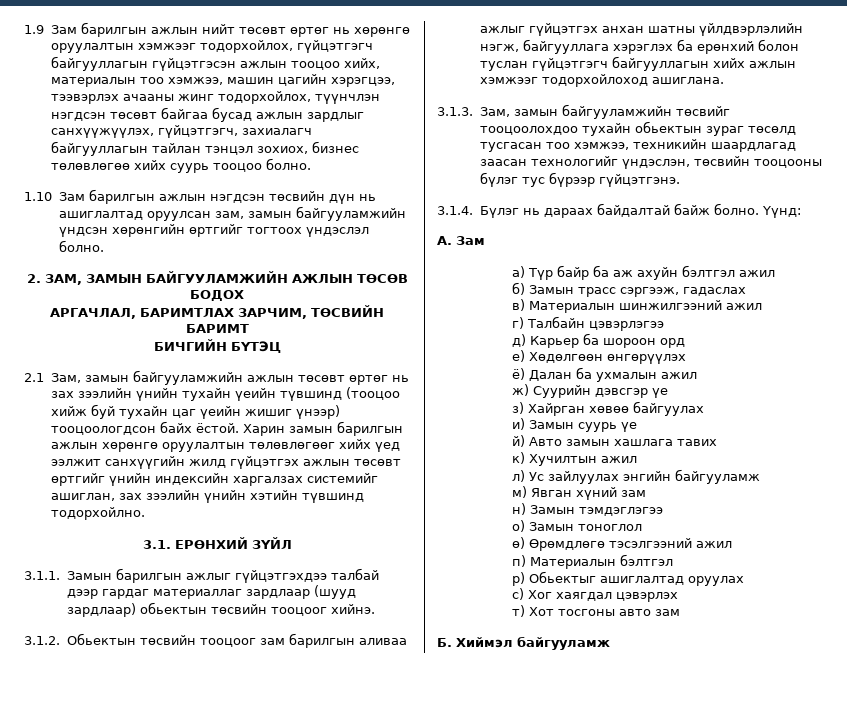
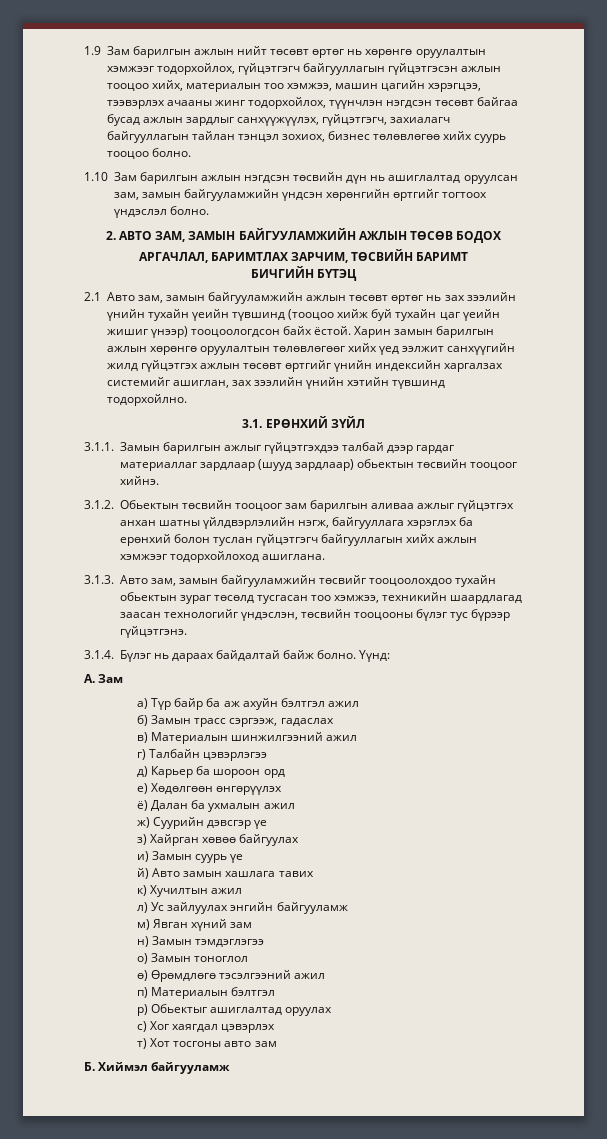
(41, 278) none -> [119,231,153,240] АВТО
[50,373,81,383] Зам, -> [106,292,163,303] Авто зам,
[479,107,510,117] Зам, -> [119,575,176,586] Авто зам,

